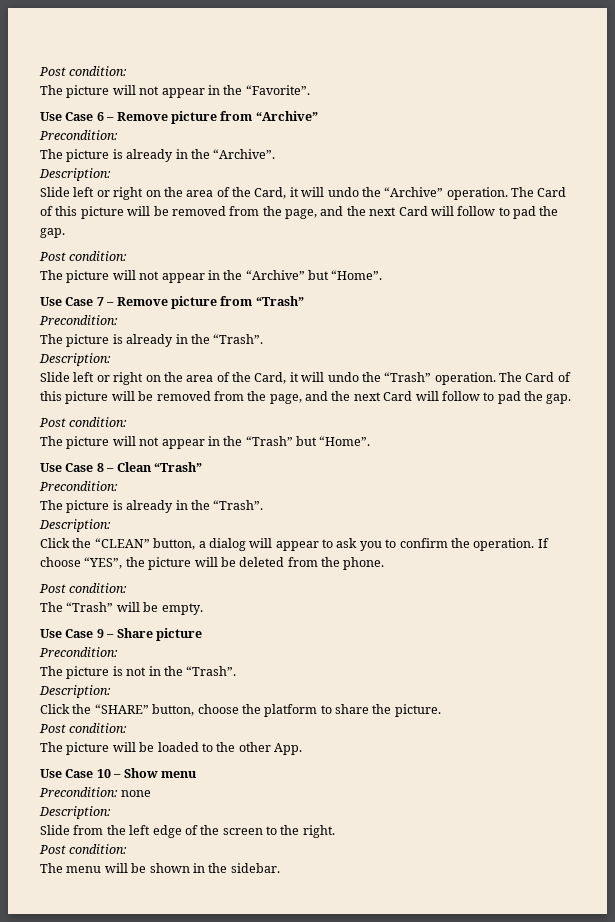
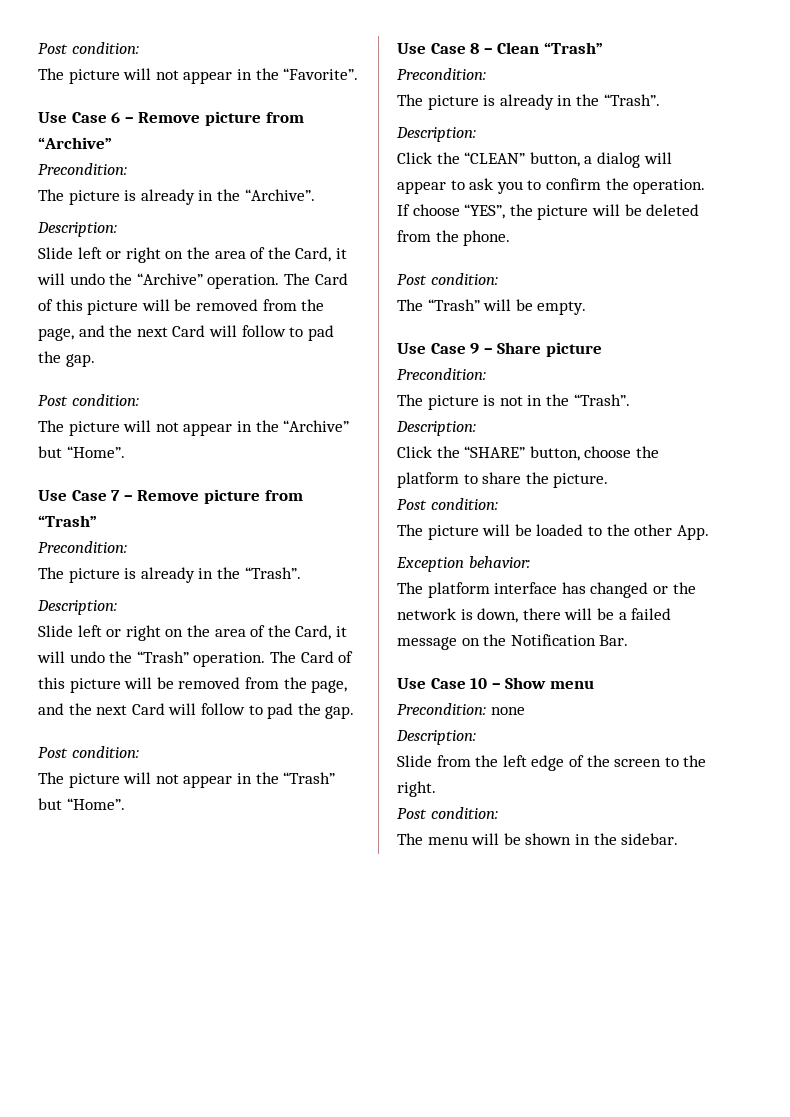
(302, 749) none -> [396,556,530,572] [397,582,696,598] [397,608,672,623] [397,634,629,650] // Exception behavior: // The platform interface has changed or the network is down, there will be a failed message on the Notification Bar.

